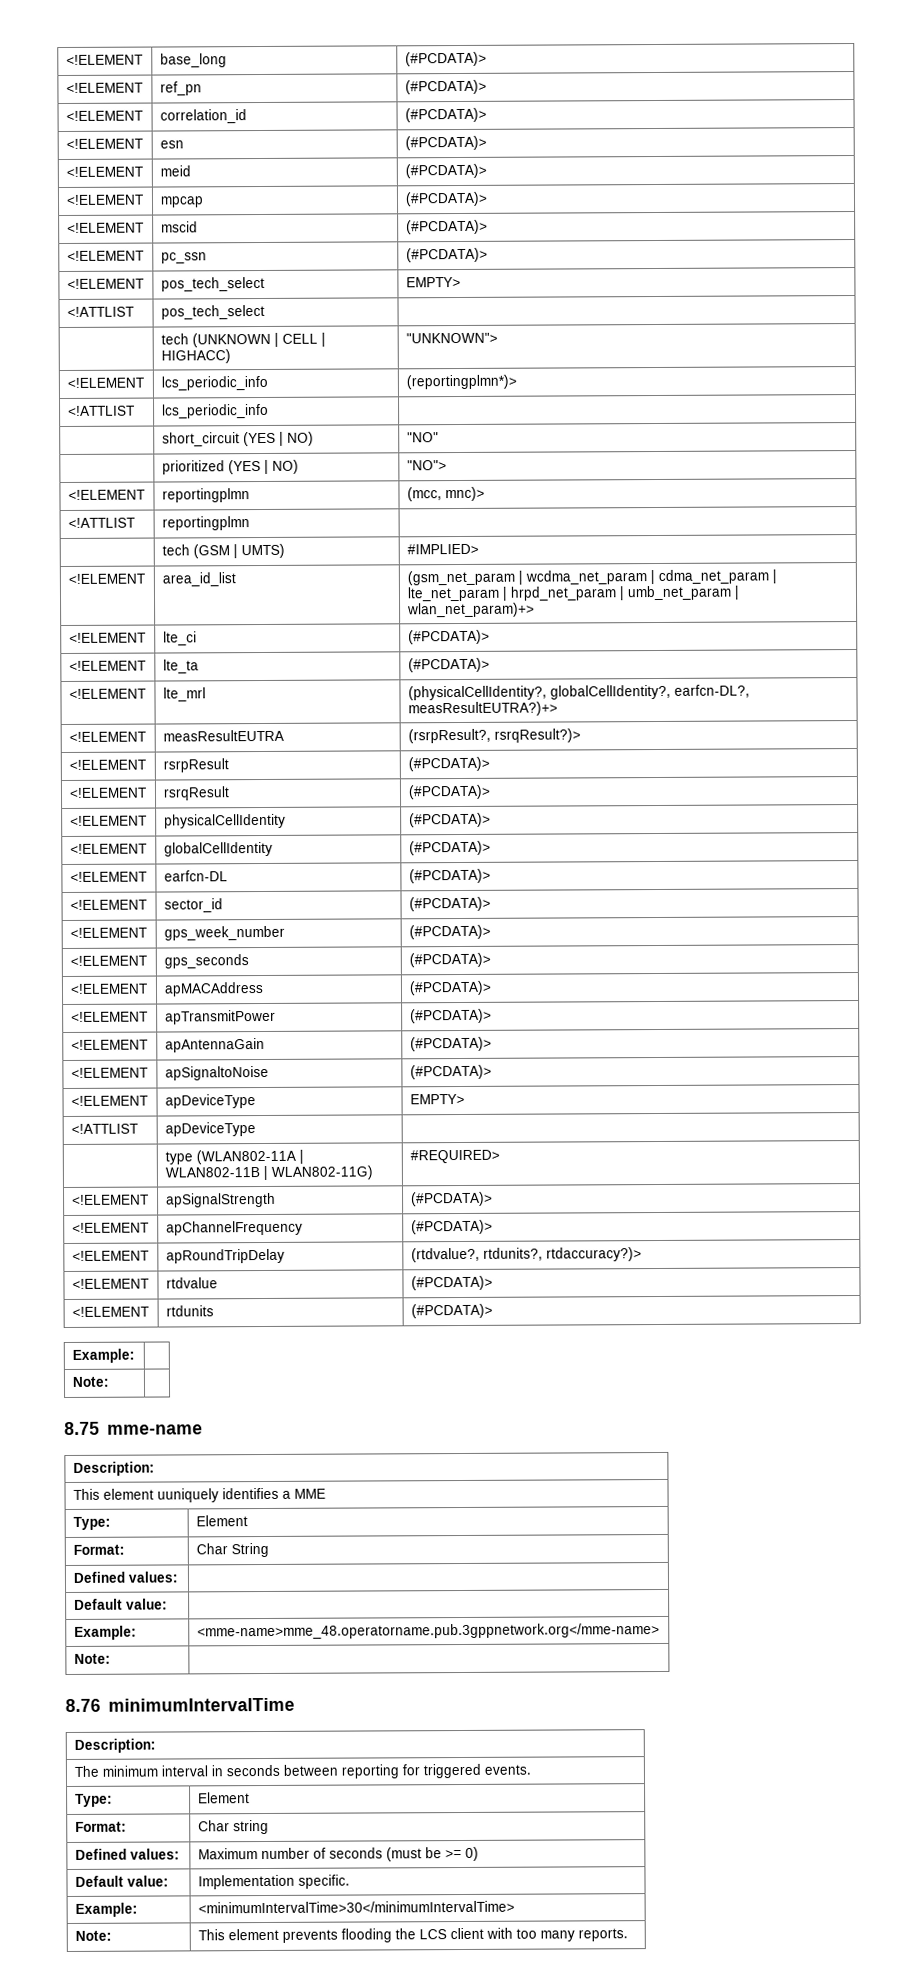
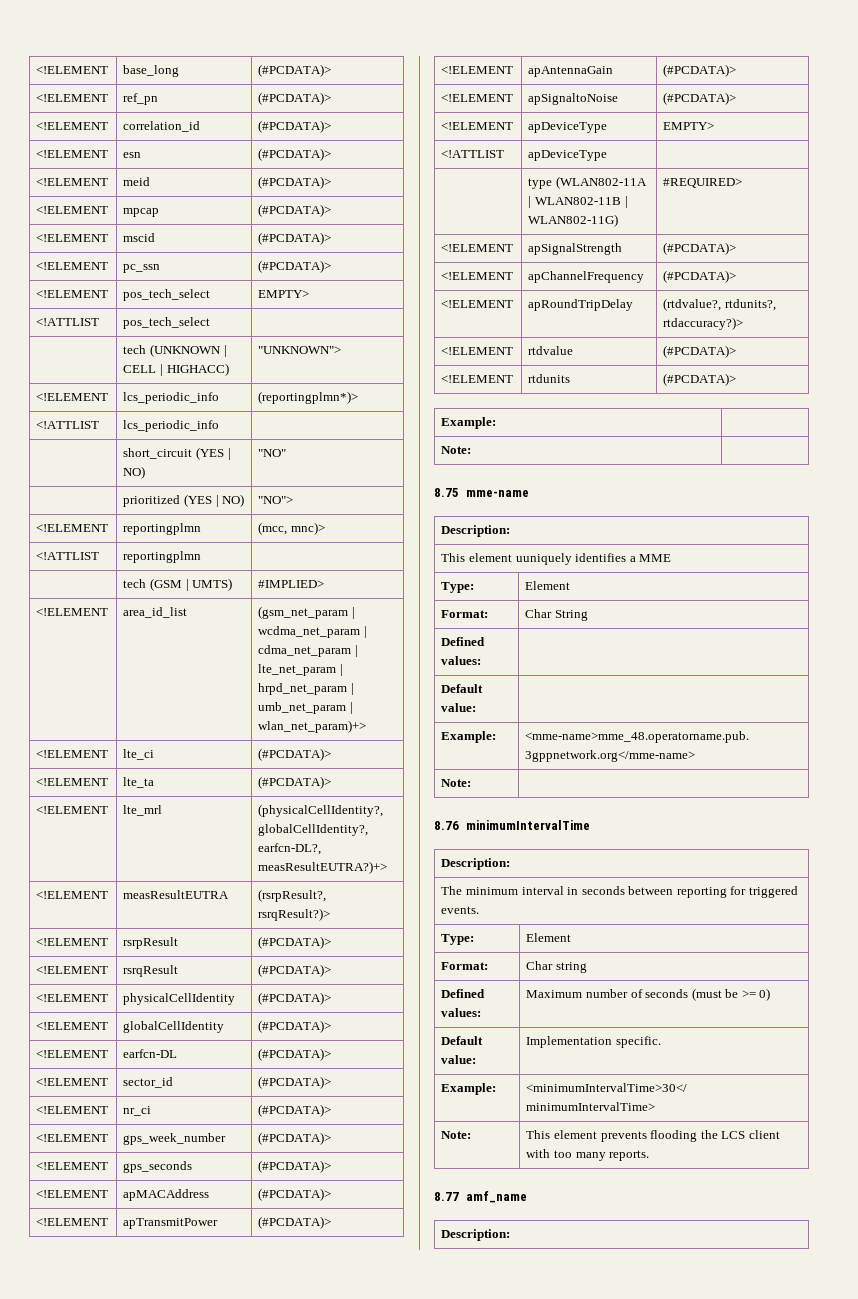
(491, 904) none -> [36,1106,109,1114] [123,1106,152,1116] [258,1104,332,1117] // <!ELEMENT | nr_ci | (#PCDATA)>
(628, 1935) none -> [434,1191,527,1203] [441,1229,511,1241] // 8.77 amf_name // Description:

